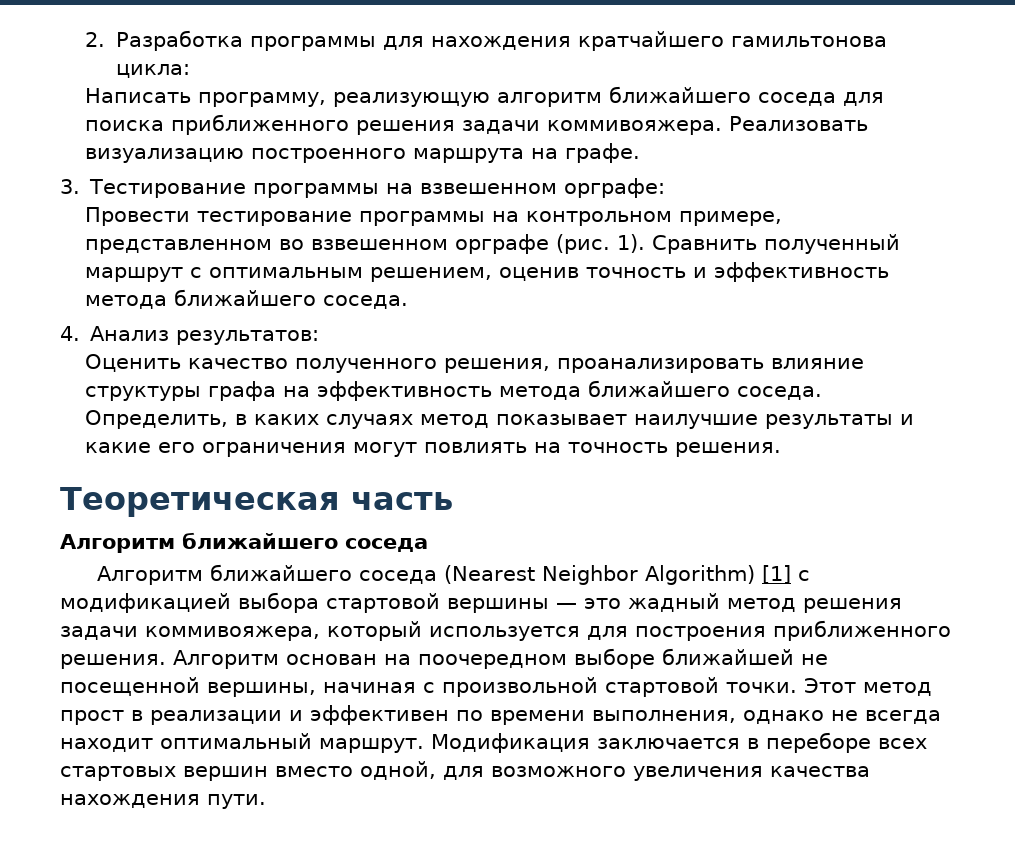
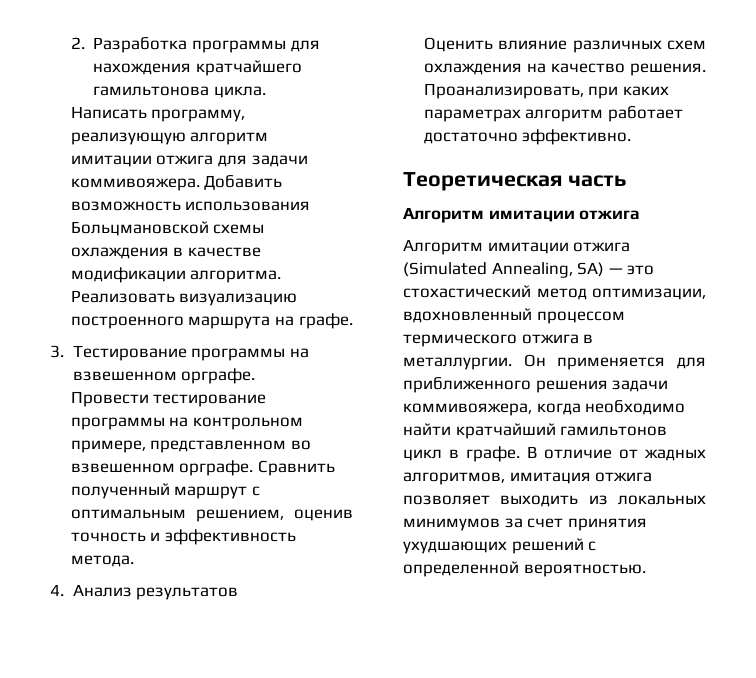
[115,64,190,78] цикла: -> [213,86,266,98] цикла.
[609,86,885,106] [85,114,723,135] ближайшего соседа для поиска приближенного решения задачи коммивояжера. -> [70,155,308,167] [70,175,283,191] [70,201,311,211] [70,221,265,236] [70,247,262,259] [70,267,282,283] имитации отжига для задачи коммивояжера. Добавить возможность использования Больцмановской схемы охлаждения в качестве модификации алгоритма.
[564,178,666,198] орграфе: -> [181,368,256,384] орграфе.
[455,234,646,254] орграфе (рис. 1). -> [179,460,254,476] орграфе.
[85,289,409,309] метода ближайшего соседа. -> [70,555,134,567] метода.
[176,330,320,345] результатов: -> [136,587,239,600] результатов
[188,358,865,373] [85,380,823,401] [85,410,915,429] [85,442,782,457] качество полученного решения, проанализировать влияние структуры графа на эффективность метода ближайшего соседа. Определить, в каких случаях метод показывает наилучшие результаты и какие его ограничения могут повлиять на точность решения. -> [498,40,706,53] [423,63,706,76] [423,83,670,99] [423,106,684,122] [423,129,632,145] влияние различных схем охлаждения на качество решения. Проанализировать, при каких параметрах алгоритм работает достаточно эффективно.
[182,532,428,552] [97,564,811,585] [60,592,902,613] [60,620,951,641] [60,648,828,669] [60,677,932,697] [60,705,941,725] [60,732,927,753] [60,761,870,781] [60,794,266,809] ближайшего соседа // Алгоритм ближайшего соседа (Nearest Neighbor Algorithm) [1] с модификацией выбора стартовой вершины — это жадный метод решения задачи коммивояжера, который используется для построения приближенного решения. Алгоритм основан на поочередном выборе ближайшей не посещенной вершины, начиная с произвольной стартовой точки. Этот метод прост в реализации и эффективен по времени выполнения, однако не всегда находит оптимальный маршрут. Модификация заключается в переборе всех стартовых вершин вместо одной, для возможного увеличения качества нахождения пути. -> [488,210,641,222] [403,239,631,255] [403,262,655,278] [403,285,706,300] [403,308,625,324] [403,334,594,347] [403,354,706,370] [403,377,669,393] [403,400,686,416] [403,423,668,439] [403,446,706,462] [403,472,653,485] [403,495,706,507] [403,518,647,531] [403,538,597,554] [403,561,646,577] имитации отжига // Алгоритм имитации отжига (Simulated Annealing, SA) — это стохастический метод оптимизации, вдохновленный процессом термического отжига в металлургии. Он применяется для приближенного решения задачи коммивояжера, когда необходимо найти кратчайший гамильтонов цикл в графе. В отличие от жадных алгоритмов, имитация отжига позволяет выходить из локальных минимумов за счет принятия ухудшающих решений с определенной вероятностью.

